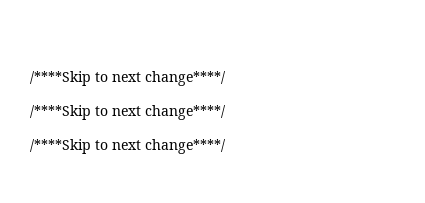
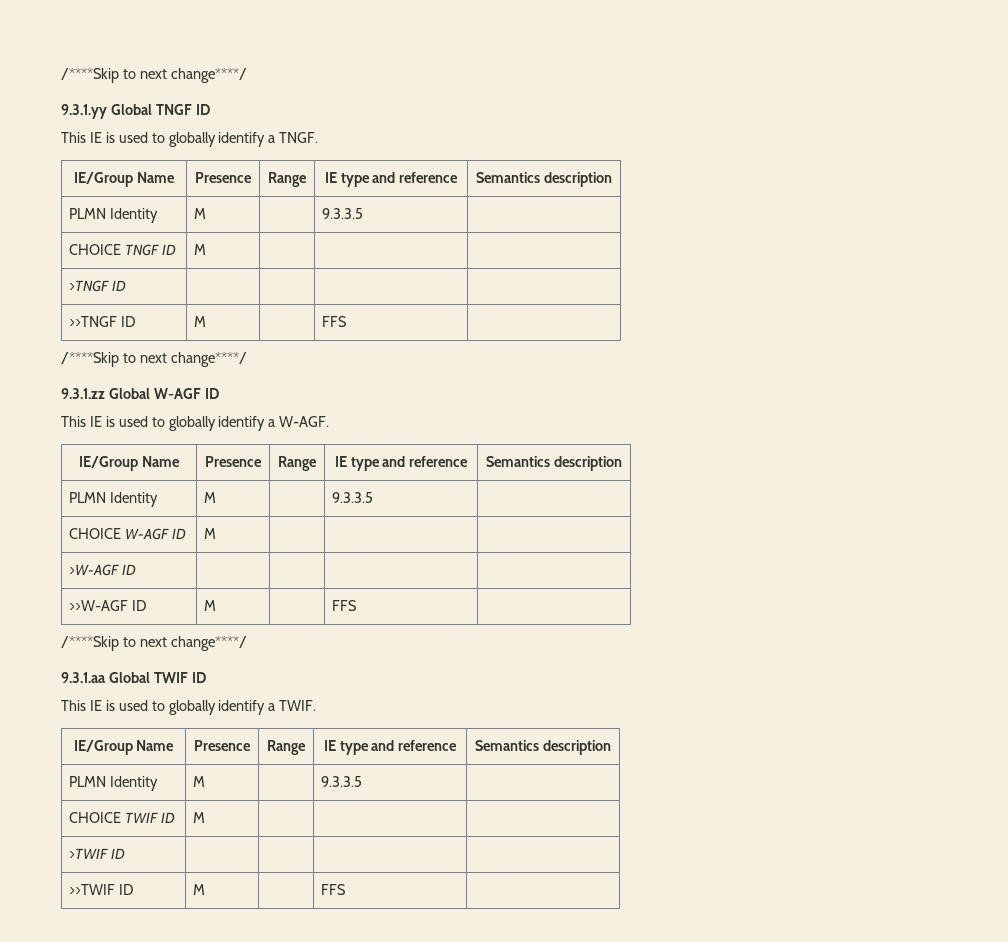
[30,71,226,86] [30,105,226,120] [30,139,226,154] /****Skip to next change****/ // /****Skip to next change****/ // /****Skip to next change****/ -> [61,68,247,83] [61,104,210,119] [61,132,319,147] [74,172,175,187] [195,172,252,183] [268,172,307,187] [324,172,459,187] [476,172,612,187] [68,208,158,223] [193,208,206,219] [321,208,363,219] [68,244,176,256] [193,244,206,255] [68,280,126,292] [68,316,136,327] [193,316,206,327] [321,316,347,327] [61,352,247,367] [61,388,219,399] [61,416,330,431] [79,456,180,471] [205,456,262,467] [278,456,317,471] [334,456,469,471] [486,456,622,471] [68,492,158,507] [203,492,216,503] [331,492,373,503] [68,528,186,540] [203,528,216,539] [68,564,136,576] [68,600,147,611] [203,600,216,611] [331,600,357,611] [61,636,247,651] [61,672,206,683] [61,700,317,715] [73,740,175,755] [194,740,251,751] [267,740,306,755] [323,740,458,755] [475,740,611,755] [68,776,158,791] [192,776,205,787] [320,776,362,787] [68,812,175,823] [192,812,205,823] [68,848,125,859] [68,884,134,895] [192,884,205,895] [320,884,346,895] /****Skip to next change****/ // 9.3.1.yy Global TNGF ID // This IE is used to globally identify a TNGF. // IE/Group Name | Presence | Range | IE type and reference | Semantics description // PLMN Identity | M | | 9.3.3.5 | // CHOICE TNGF ID | M | | | // >TNGF ID | | | | // >>TNGF ID | M | | FFS | // /****Skip to next change****/ // 9.3.1.zz Global W-AGF ID // This IE is used to globally identify a W-AGF. // IE/Group Name | Presence | Range | IE type and reference | Semantics description // PLMN Identity | M | | 9.3.3.5 | // CHOICE W-AGF ID | M | | | // >W-AGF ID | | | | // >>W-AGF ID | M | | FFS | // /****Skip to next change****/ // 9.3.1.aa Global TWIF ID // This IE is used to globally identify a TWIF. // IE/Group Name | Presence | Range | IE type and reference | Semantics description // PLMN Identity | M | | 9.3.3.5 | // CHOICE TWIF ID | M | | | // >TWIF ID | | | | // >>TWIF ID | M | | FFS |

